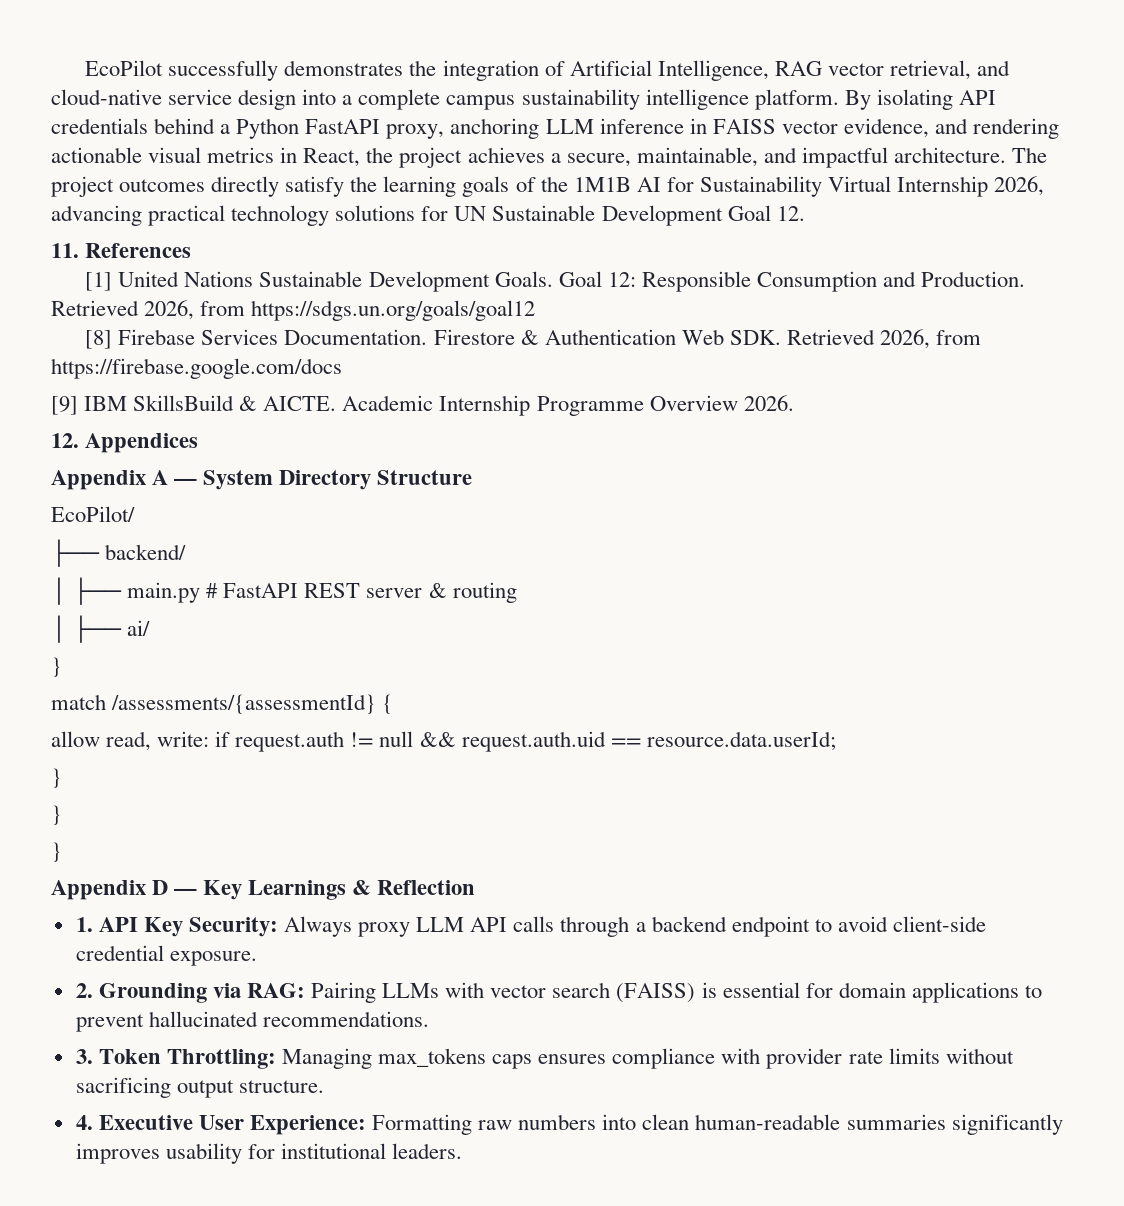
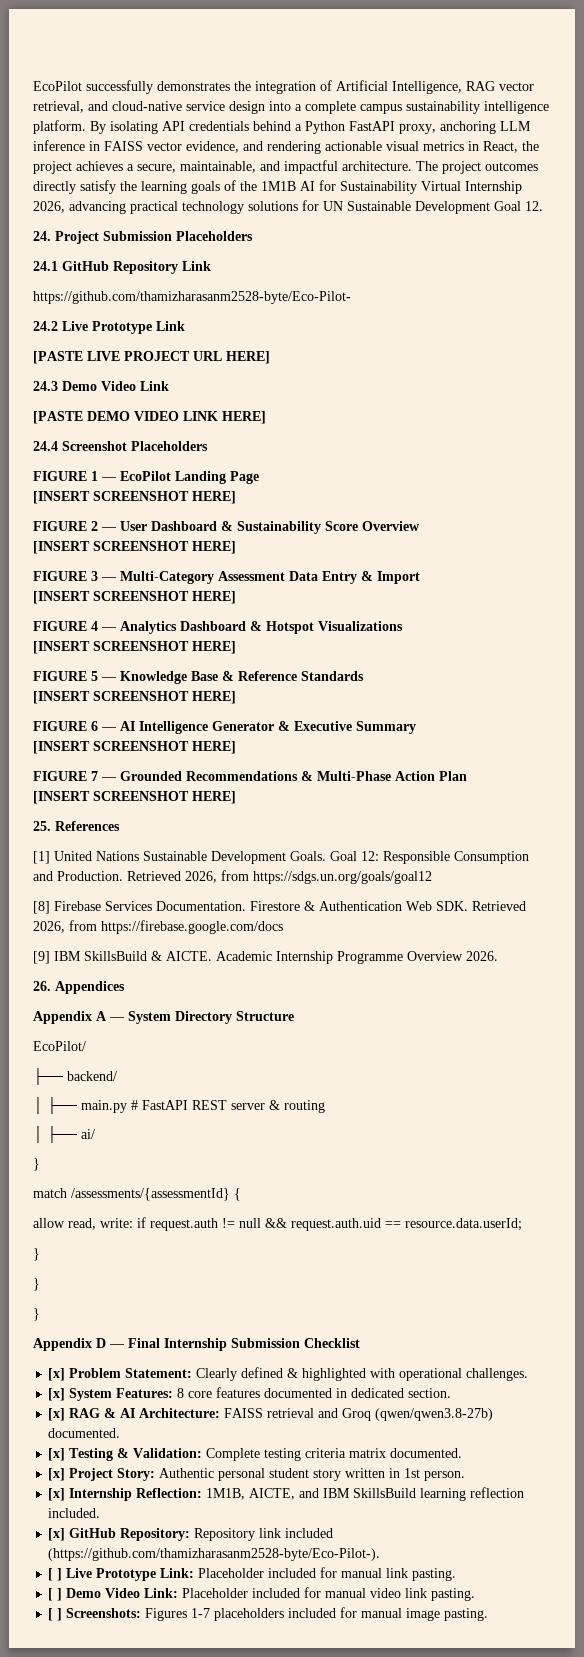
[51,243,79,258] 11. -> [33,231,253,244] [33,261,211,274] [33,291,351,304] [33,321,185,334] [33,351,270,364] [33,381,169,391] [33,411,266,424] [33,441,208,451] [33,471,259,484] [33,491,236,504] [33,521,420,534] [33,541,236,554] [33,571,420,584] [33,591,236,604] [33,621,403,634] [33,641,236,654] [33,671,364,684] [33,691,236,704] [33,721,416,734] [33,741,236,754] [33,771,467,781] [33,791,236,804] [33,821,51,831] 24. Project Submission Placeholders // 24.1 GitHub Repository Link // https://github.com/thamizharasanm2528-byte/Eco-Pilot- // 24.2 Live Prototype Link // [PASTE LIVE PROJECT URL HERE] // 24.3 Demo Video Link // [PASTE DEMO VIDEO LINK HERE] // 24.4 Screenshot Placeholders // FIGURE 1 — EcoPilot Landing Page // [INSERT SCREENSHOT HERE] // FIGURE 2 — User Dashboard & Sustainability Score Overview // [INSERT SCREENSHOT HERE] // FIGURE 3 — Multi-Category Assessment Data Entry & Import // [INSERT SCREENSHOT HERE] // FIGURE 4 — Analytics Dashboard & Hotspot Visualizations // [INSERT SCREENSHOT HERE] // FIGURE 5 — Knowledge Base & Reference Standards // [INSERT SCREENSHOT HERE] // FIGURE 6 — AI Intelligence Generator & Executive Summary // [INSERT SCREENSHOT HERE] // FIGURE 7 — Grounded Recommendations & Multi-Phase Action Plan // [INSERT SCREENSHOT HERE] // 25.
[51,433,79,448] 12. -> [33,981,51,991] 26.
[203,880,476,900] [75,916,986,937] [75,945,257,966] [75,982,1042,1003] [75,1011,429,1032] [75,1048,1014,1069] [75,1077,324,1098] [75,1114,1063,1135] [75,1143,463,1164] Key Learnings & Reflection // 1. API Key Security: Always proxy LLM API calls through a backend endpoint to avoid client-side credential exposure. // 2. Grounding via RAG: Pairing LLMs with vector search (FAISS) is essential for domain applications to prevent hallucinated recommendations. // 3. Token Throttling: Managing max_tokens caps ensures compliance with provider rate limits without sacrificing output structure. // 4. Executive User Experience: Formatting raw numbers into clean human-readable summaries significantly improves usability for institutional leaders. -> [128,1338,360,1351] [48,1367,529,1381] [48,1387,452,1401] [48,1408,494,1421] [48,1428,121,1438] [48,1448,463,1461] [48,1468,466,1481] [48,1487,525,1501] [48,1508,101,1518] [48,1528,334,1541] [48,1548,381,1561] [48,1567,457,1581] [48,1587,476,1601] [48,1607,489,1621] Final Internship Submission Checklist // [x] Problem Statement: Clearly defined & highlighted with operational challenges. // [x] System Features: 8 core features documented in dedicated section. // [x] RAG & AI Architecture: FAISS retrieval and Groq (qwen/qwen3.8-27b) documented. // [x] Testing & Validation: Complete testing criteria matrix documented. // [x] Project Story: Authentic personal student story written in 1st person. // [x] Internship Reflection: 1M1B, AICTE, and IBM SkillsBuild learning reflection included. // [x] GitHub Repository: Repository link included (https://github.com/thamizharasanm2528-byte/Eco-Pilot-). // [ ] Live Prototype Link: Placeholder included for manual link pasting. // [ ] Demo Video Link: Placeholder included for manual video link pasting. // [ ] Screenshots: Figures 1-7 placeholders included for manual image pasting.

